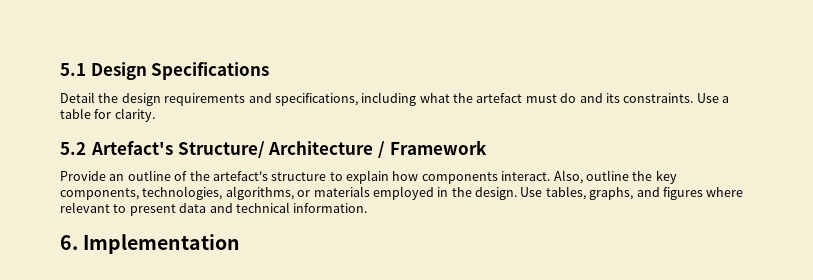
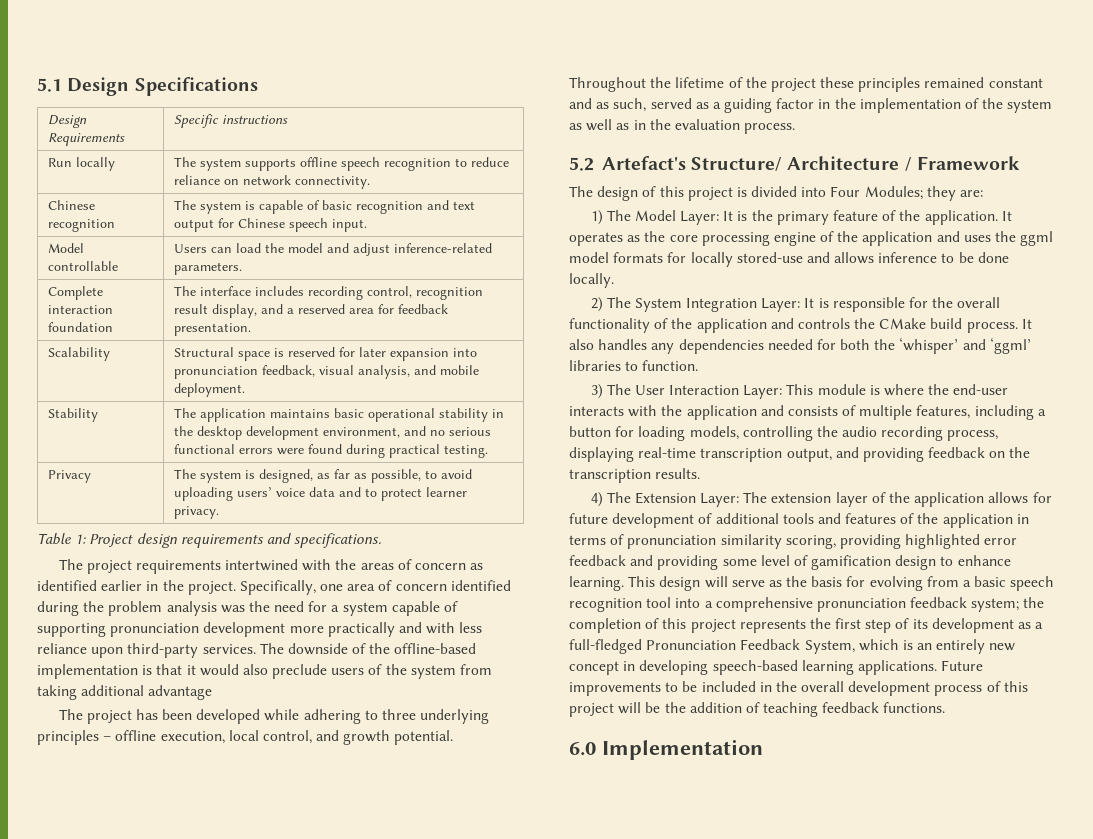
[60,92,729,106] [60,108,155,122] // Detail the design requirements and specifications, including what the artefact must do and its constraints. Use a table for clarity. -> [48,115,88,128] [48,133,126,146] [174,114,289,128] [48,157,116,171] [174,157,510,171] [174,175,371,189] [48,200,96,210] [48,219,116,232] [174,200,476,214] [174,218,368,232] [48,243,85,253] [48,261,119,271] [174,243,493,256] [174,262,243,275] [48,286,104,300] [48,305,114,314] [48,322,114,332] [174,286,484,300] [174,304,449,318] [174,323,252,336] [48,347,111,361] [174,347,478,361] [174,365,480,379] [174,383,246,397] [48,408,99,422] [174,408,505,422] [174,426,492,440] [174,444,489,458] [48,470,92,483] [174,469,473,483] [174,487,468,501] [174,506,220,519] [37,533,382,548] [58,559,484,574] [37,580,511,595] [37,601,459,616] [37,622,483,637] [37,643,477,658] [37,664,493,679] [37,685,213,700] [58,709,490,724] [37,730,454,745] [569,77,1043,92] [569,98,1053,113] [569,119,796,134] // Design Requirements | Specific instructions // Run locally | The system supports offline speech recognition to reduce reliance on network connectivity. // Chinese recognition | The system is capable of basic recognition and text output for Chinese speech input. // Model controllable | Users can load the model and adjust inference-related parameters. // Complete interaction foundation | The interface includes recording control, recognition result display, and a reserved area for feedback presentation. // Scalability | Structural space is reserved for later expansion into pronunciation feedback, visual analysis, and mobile deployment. // Stability | The application maintains basic operational stability in the desktop development environment, and no serious functional errors were found during practical testing. // Privacy | The system is designed, as far as possible, to avoid uploading users’ voice data and to protect learner privacy. // Table 1: Project design requirements and specifications. // The project requirements intertwined with the areas of concern as identified earlier in the project. Specifically, one area of concern identified during the problem analysis was the need for a system capable of supporting pronunciation development more practically and with less reliance upon third-party services. The downside of the offline-based implementation is that it would also preclude users of the system from taking additional advantage // The project has been developed while adhering to three underlying principles – offline execution, local control, and growth potential. Throughout the lifetime of the project these principles remained constant and as such, served as a guiding factor in the implementation of the system as well as in the evaluation process.
[60,170,677,184] [60,186,744,200] [60,202,368,216] [60,235,78,250] Provide an outline of the artefact's structure to explain how components interact. Also, outline the key components, technologies, algorithms, or materials employed in the design. Use tables, graphs, and figures where relevant to present data and technical information. // 6. -> [569,186,984,201] [590,210,1012,225] [569,231,1054,246] [569,252,1009,267] [569,273,614,288] [590,297,1001,312] [569,318,1032,333] [569,337,1031,354] [569,360,699,371] [590,384,1009,399] [569,405,1046,420] [569,426,999,441] [569,447,1031,462] [569,468,701,483] [590,492,1052,507] [569,513,1029,528] [569,534,1018,549] [569,555,1011,570] [569,576,1055,591] [569,597,1045,612] [569,618,1044,633] [569,639,1016,654] [569,660,984,675] [569,681,1028,696] [569,702,946,717] [569,742,596,756] The design of this project is divided into Four Modules; they are: // 1) The Model Layer: It is the primary feature of the application. It operates as the core processing engine of the application and uses the ggml model formats for locally stored-use and allows inference to be done locally. // 2) The System Integration Layer: It is responsible for the overall functionality of the application and controls the CMake build process. It also handles any dependencies needed for both the ‘whisper’ and ‘ggml’ libraries to function. // 3) The User Interaction Layer: This module is where the end-user interacts with the application and consists of multiple features, including a button for loading models, controlling the audio recording process, displaying real-time transcription output, and providing feedback on the transcription results. // 4) The Extension Layer: The extension layer of the application allows for future development of additional tools and features of the application in terms of pronunciation similarity scoring, providing highlighted error feedback and providing some level of gamification design to enhance learning. This design will serve as the basis for evolving from a basic speech recognition tool into a comprehensive pronunciation feedback system; the completion of this project represents the first step of its development as a full-fledged Pronunciation Feedback System, which is an entirely new concept in developing speech-based learning applications. Future improvements to be included in the overall development process of this project will be the addition of teaching feedback functions. // 6.0

